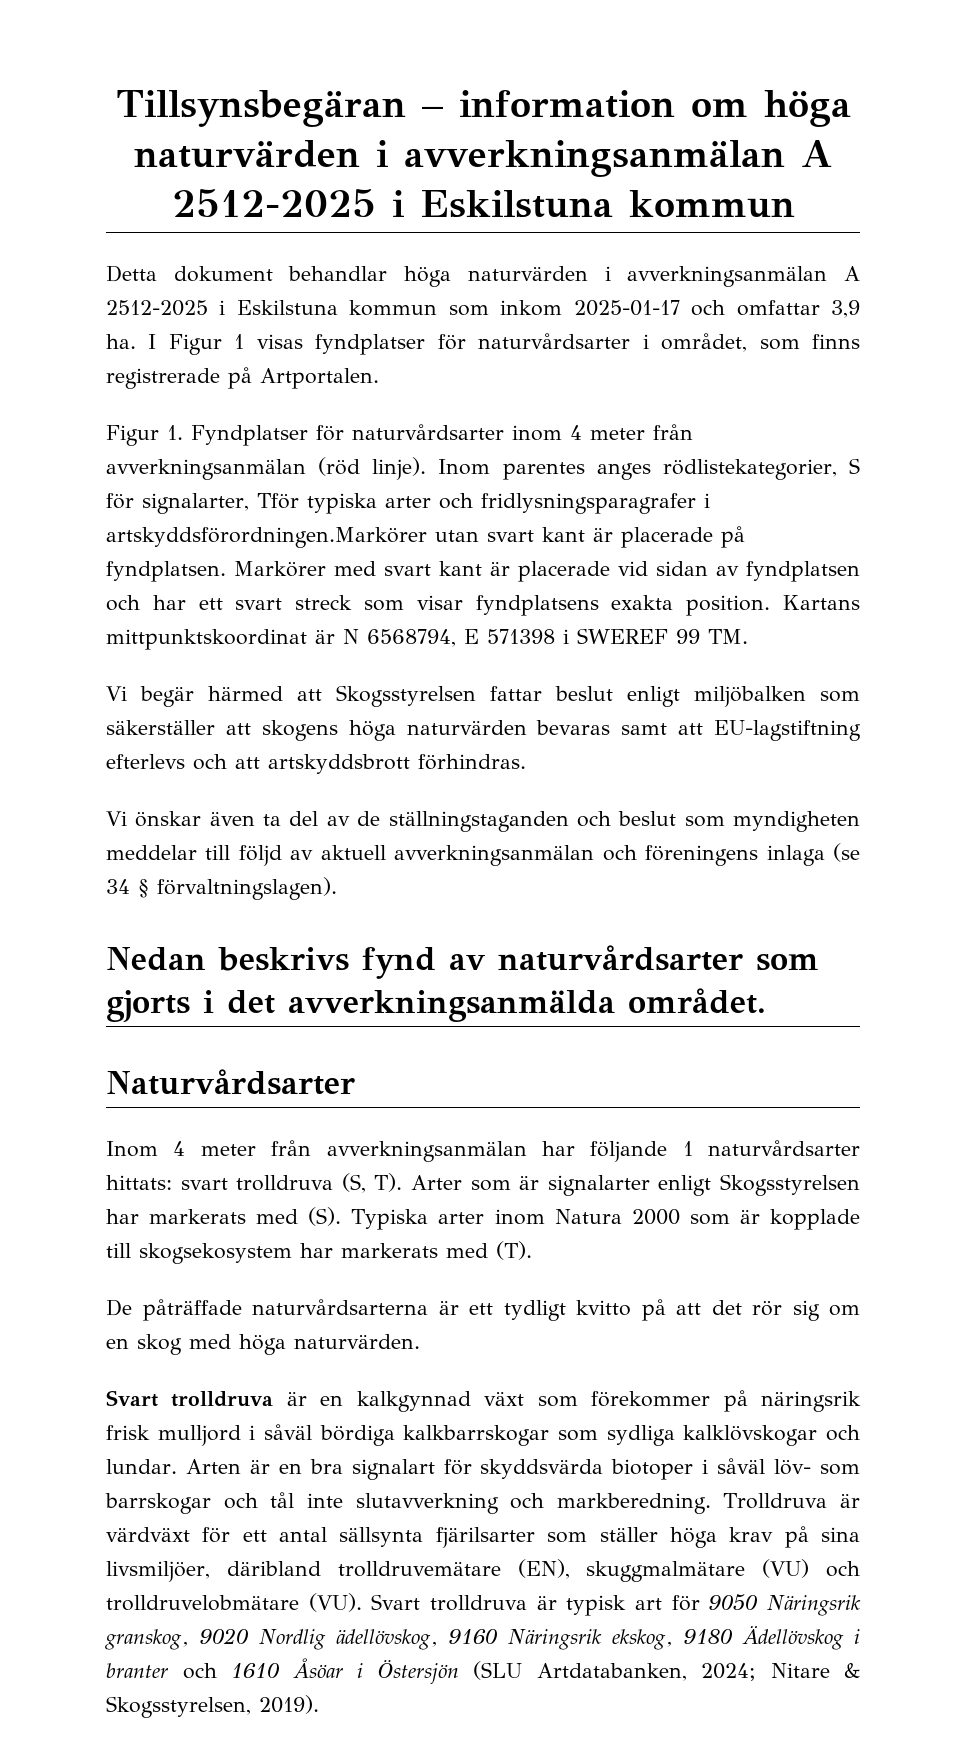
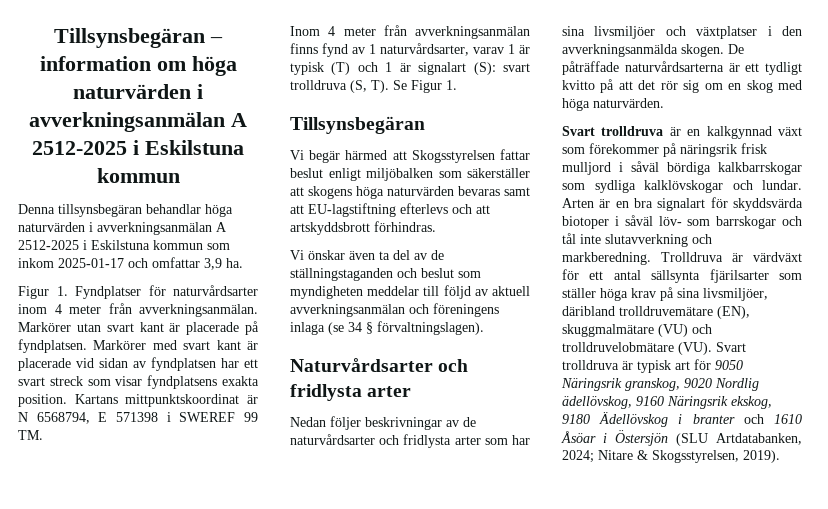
[106,265,273,282] Detta dokument -> [18,204,142,217] Denna tillsynsbegäran
[148,333,861,355] [106,367,379,389] I Figur 1 visas fyndplatser för naturvårdsarter i området, som finns registrerade på Artportalen. -> (243, 263) none
[106,457,860,480] [106,493,710,514] [106,527,427,548] avverkningsanmälan (röd linje). Inom parentes anges rödlistekategorier, S för signalarter, Tför typiska arter och fridlysningsparagrafer i artskyddsförordningen.Markörer -> [139,304,258,317] [18,322,71,332] avverkningsanmälan. Markörer
[106,595,140,611] och -> (216, 364) none
(748, 636) none -> [290,25,530,39] [290,43,530,57] [290,62,530,75] [290,80,457,93] [290,116,425,134] // Inom 4 meter från avverkningsanmälan finns fynd av 1 naturvårdsarter, varav 1 är typisk (T) och 1 är signalart (S): svart trolldruva (S, T). Se Figur 1. // Tillsynsbegäran
[106,945,819,979] [106,988,766,1022] [106,1069,355,1095] [106,1140,860,1162] [106,1173,861,1196] [106,1207,860,1230] [106,1241,532,1264] Nedan beskrivs fynd av naturvårdsarter som gjorts i det avverkningsanmälda området. // Naturvårdsarter // Inom 4 meter från avverkningsanmälan har följande 1 naturvårdsarter hittats: svart trolldruva (S, T). Arter som är signalarter enligt Skogsstyrelsen har markerats med (S). Typiska arter inom Natura 2000 som är kopplade till skogsekosystem har markerats med (T). // -> [290,358,469,372] [290,384,412,401] [290,416,476,430] [290,434,530,448] [562,26,802,39] [562,44,724,57] Naturvårdsarter och fridlysta arter // Nedan följer beskrivningar av de naturvårdsarter och fridlysta arter som har sina livsmiljöer och växtplatser i den avverkningsanmälda skogen.

